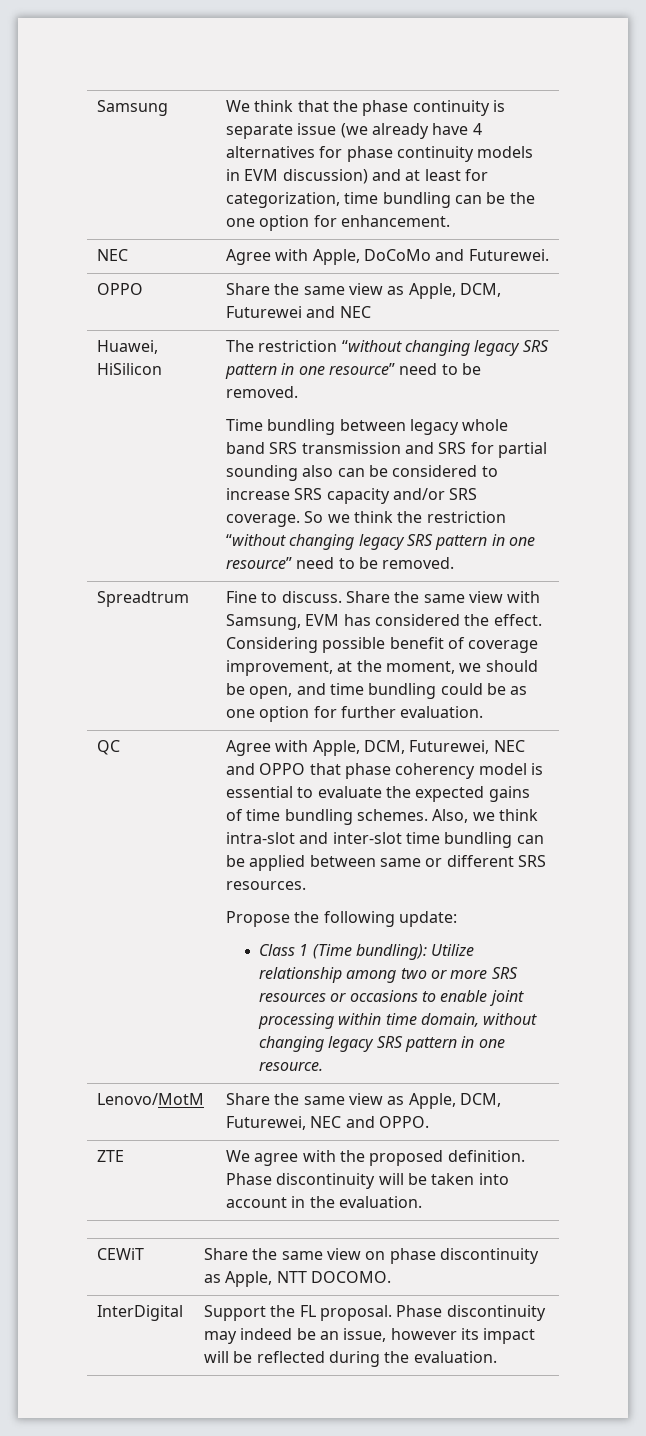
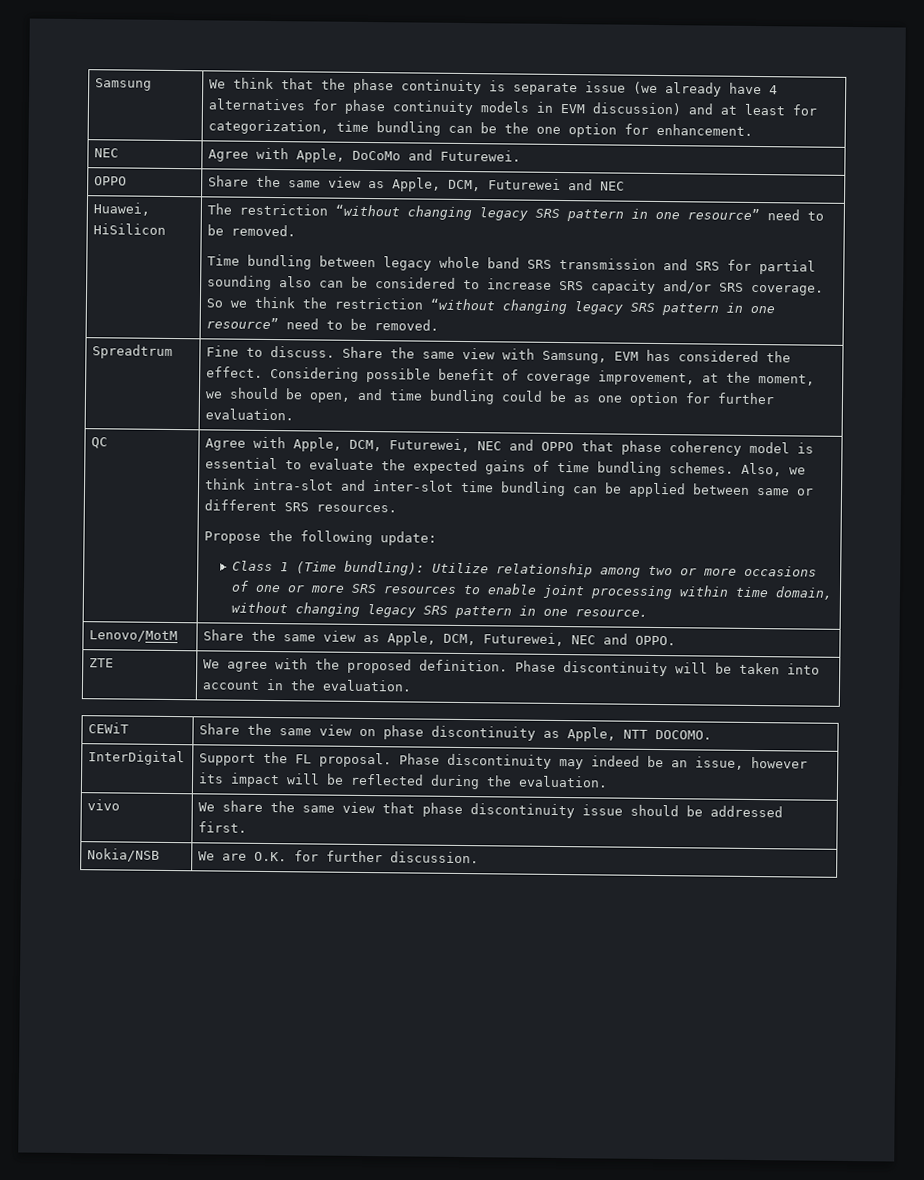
[491,967,518,979] [259,990,418,1002] SRS resources or occasions -> [743,565,817,577] [230,580,457,594] occasions of one or more SRS resources
(497, 1357) none -> [87,799,121,811] [198,800,784,819] [198,821,248,833] [87,848,161,862] [198,850,480,864] // vivo | We share the same view that phase discontinuity issue should be addressed first. // Nokia/NSB | We are O.K. for further discussion.

